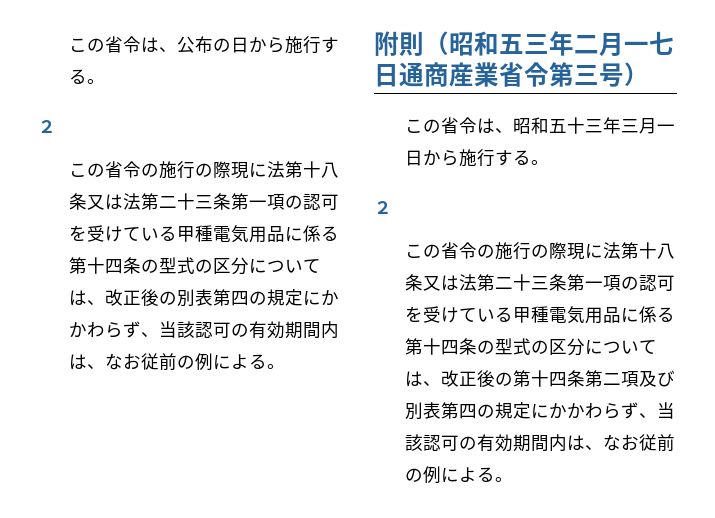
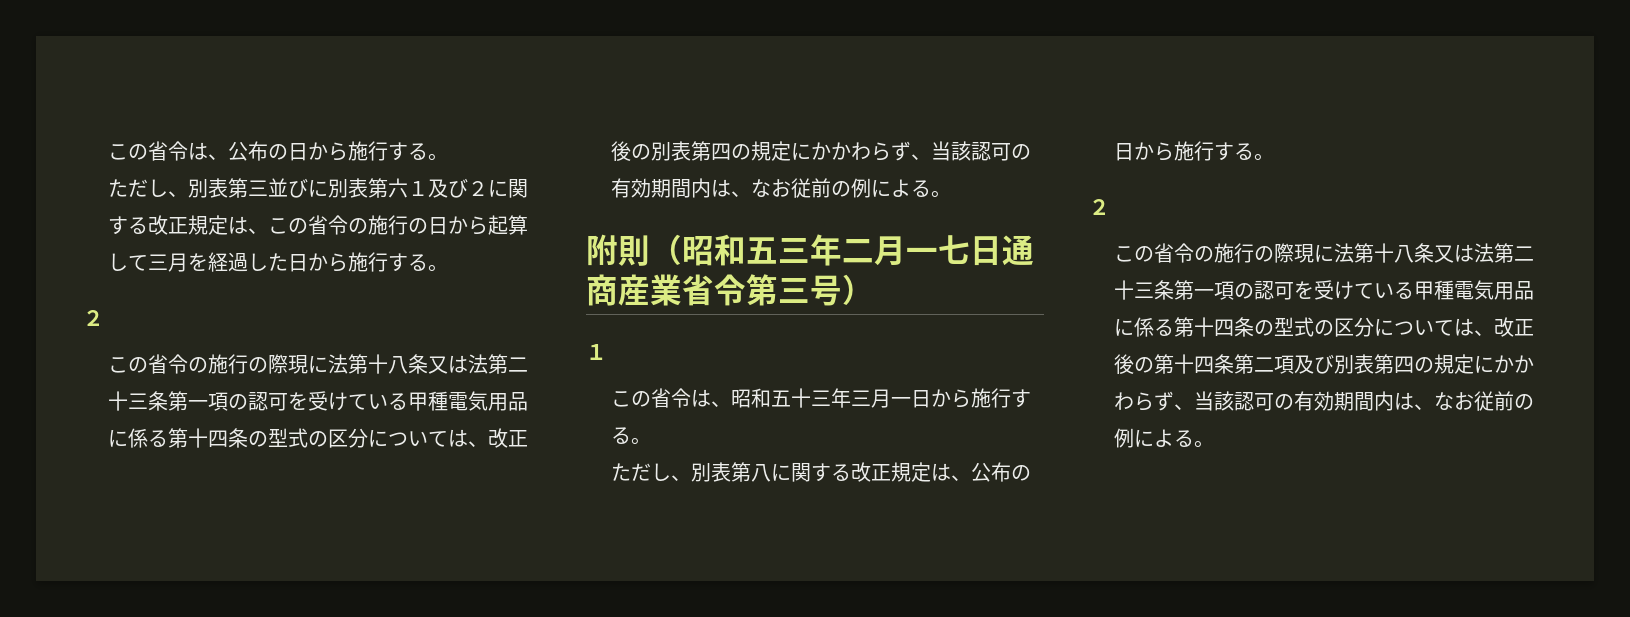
(105, 81) none -> [108,178,529,198] [108,215,529,235] [108,252,449,272] // ただし、別表第三並びに別表第六１及び２に関する改正規定は、この省令の施行の日から起算して三月を経過した日から施行する。
(649, 74) none -> [586,344,607,360] // １
(549, 162) none -> [611,462,1032,482] [1114,141,1275,161] // ただし、別表第八に関する改正規定は、公布の日から施行する。

